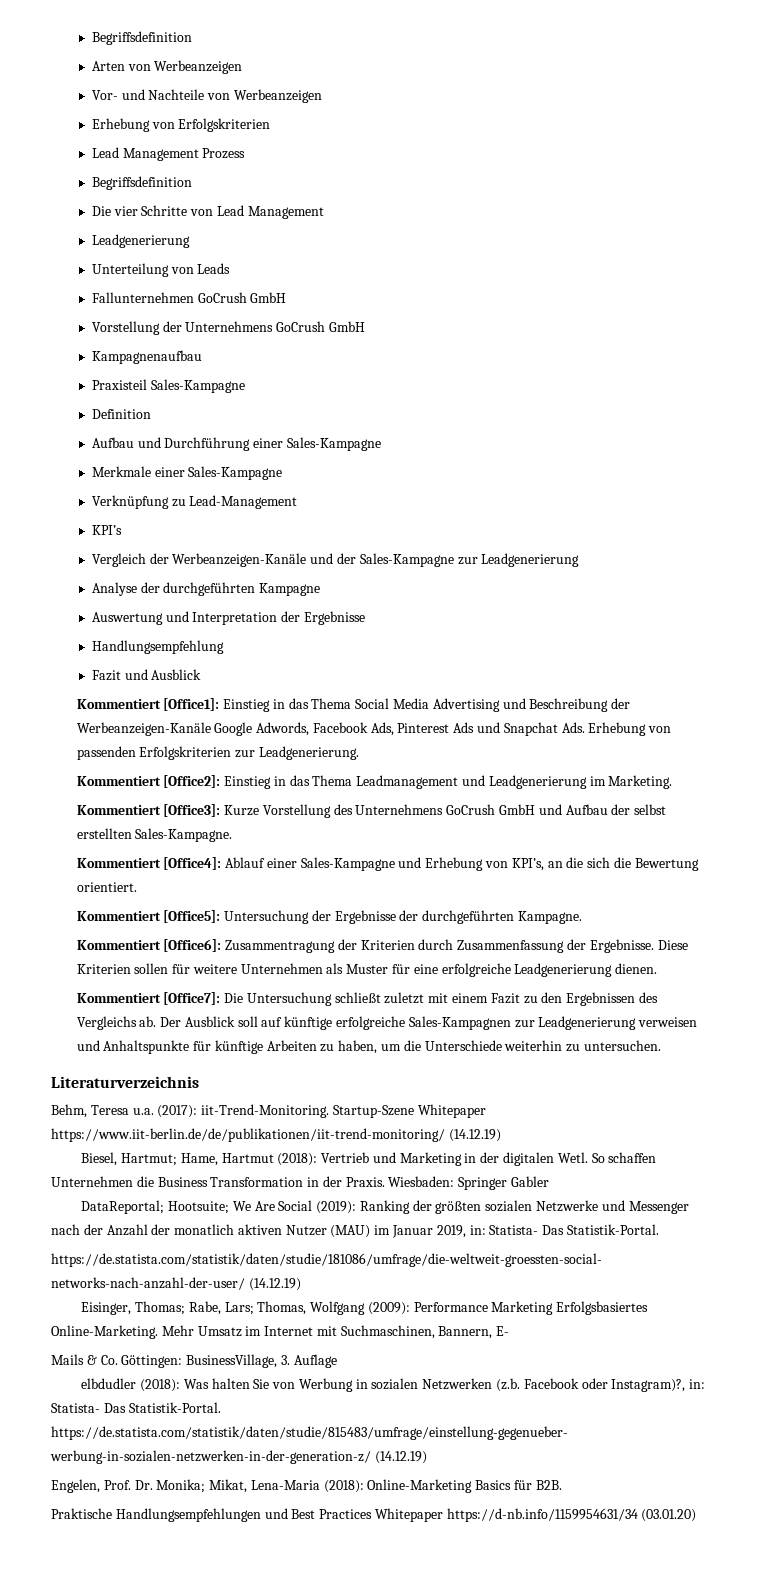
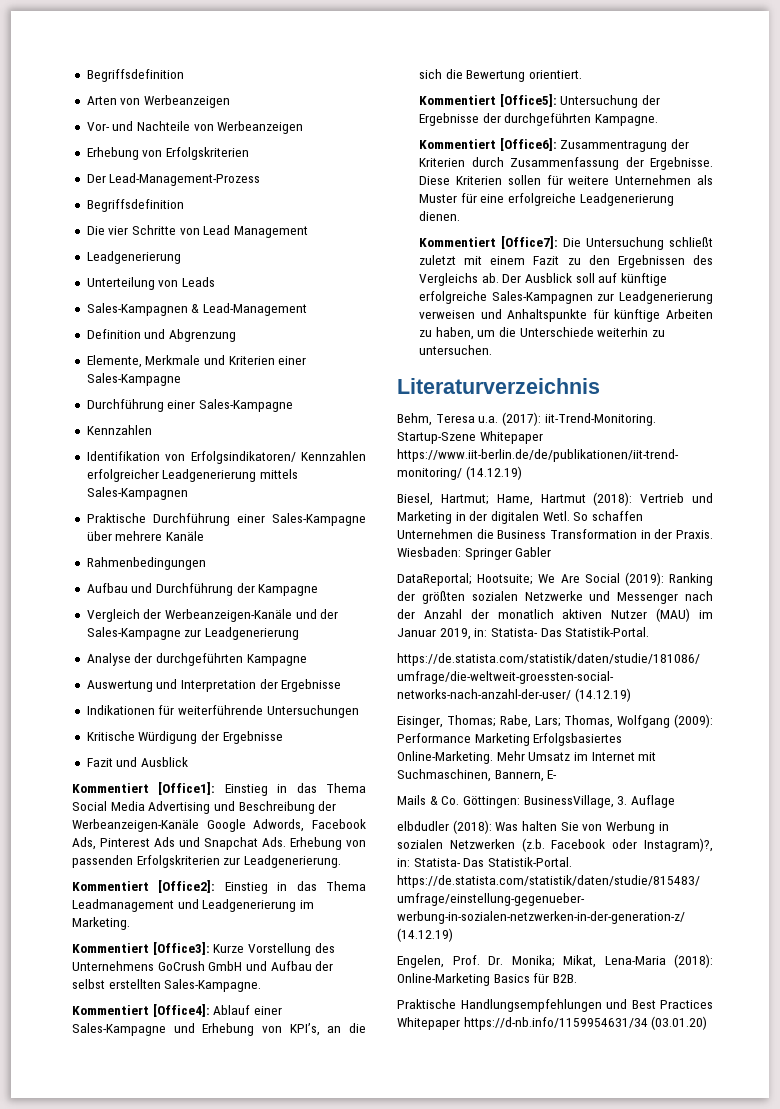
[91,147,246,161] Lead Management Prozess -> [86,173,261,186] Der Lead-Management-Prozess
[91,292,287,303] [91,321,366,335] [91,350,202,364] [91,379,245,393] [91,409,151,419] [91,437,382,451] [91,466,283,480] [91,495,298,509] [91,525,122,535] Fallunternehmen GoCrush GmbH // Vorstellung der Unternehmens GoCrush GmbH // Kampagnenaufbau // Praxisteil Sales-Kampagne // Definition // Aufbau und Durchführung einer Sales-Kampagne // Merkmale einer Sales-Kampagne // Verknüpfung zu Lead-Management // KPI’s -> [86,303,308,316] [86,329,237,342] [86,355,307,368] [86,373,181,386] [86,399,294,412] [86,425,152,435] [86,451,366,464] [86,469,299,482] [86,487,188,500] [86,513,366,526] [86,531,205,541] [86,557,206,570] [86,583,319,596] Sales-Kampagnen & Lead-Management // Definition und Abgrenzung // Elemente, Merkmale und Kriterien einer Sales-Kampagne // Durchführung einer Sales-Kampagne // Kennzahlen // Identifikation von Erfolgsindikatoren/ Kennzahlen erfolgreicher Leadgenerierung mittels Sales-Kampagnen // Praktische Durchführung einer Sales-Kampagne über mehrere Kanäle // Rahmenbedingungen // Aufbau und Durchführung der Kampagne
[91,640,224,654] Handlungsempfehlung -> [86,705,359,718] [86,731,283,744] Indikationen für weiterführende Untersuchungen // Kritische Würdigung der Ergebnisse

